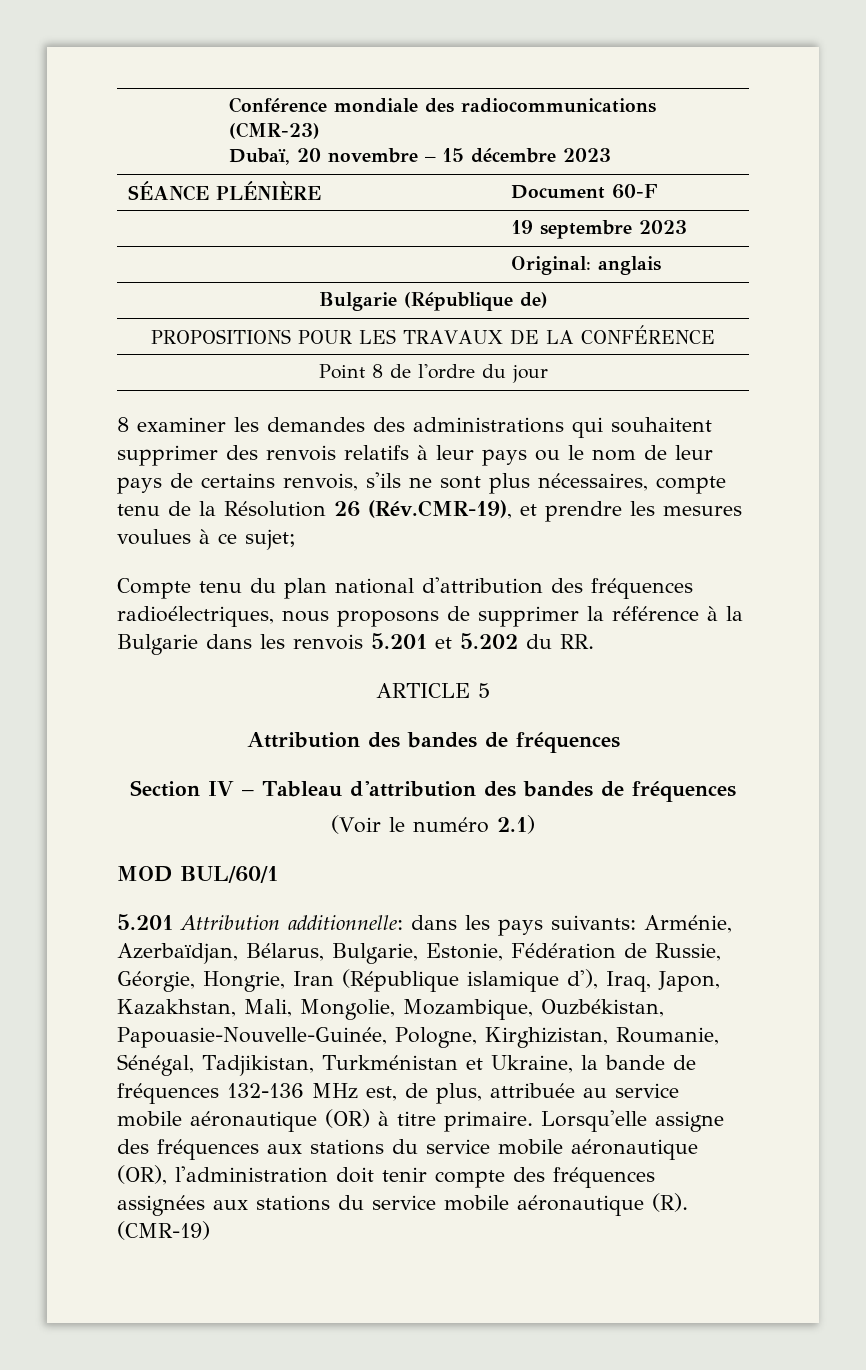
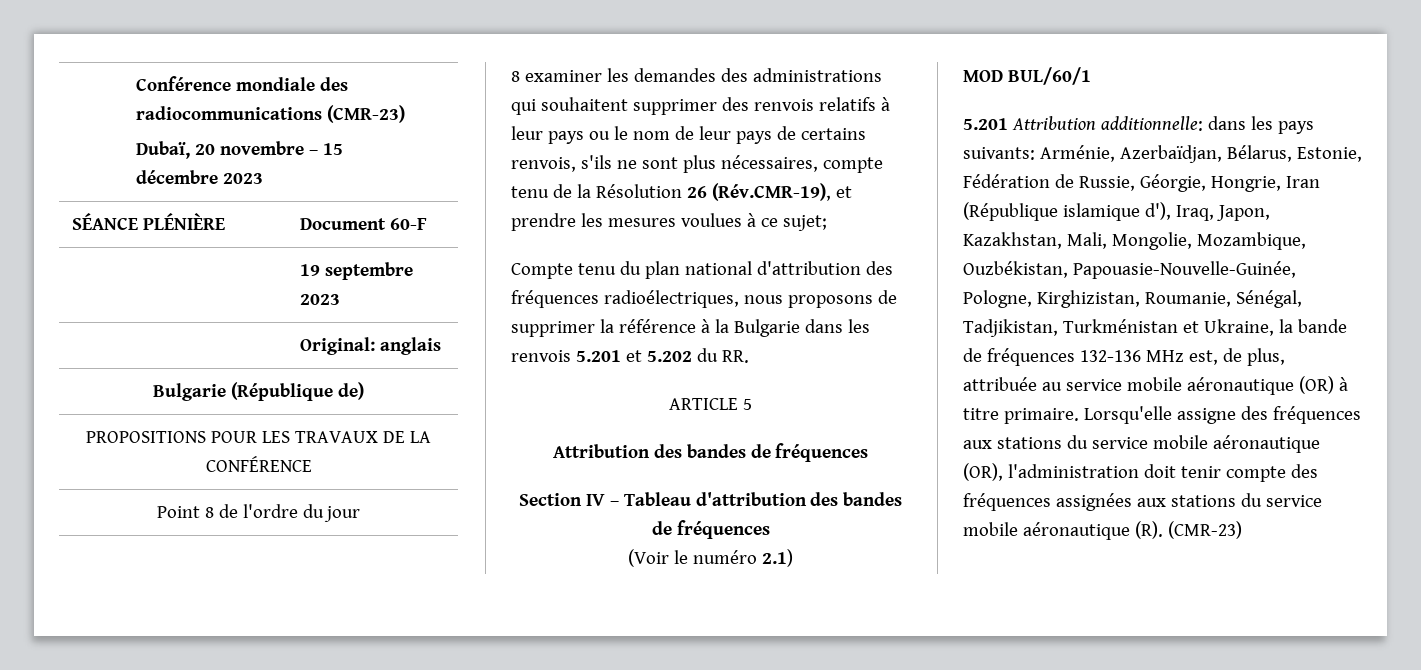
[332,943,418,964] Bulgarie, -> (1292, 153) none
[117,1221,210,1240] (CMR-19) -> [1167,521,1242,539] (CMR-23)

